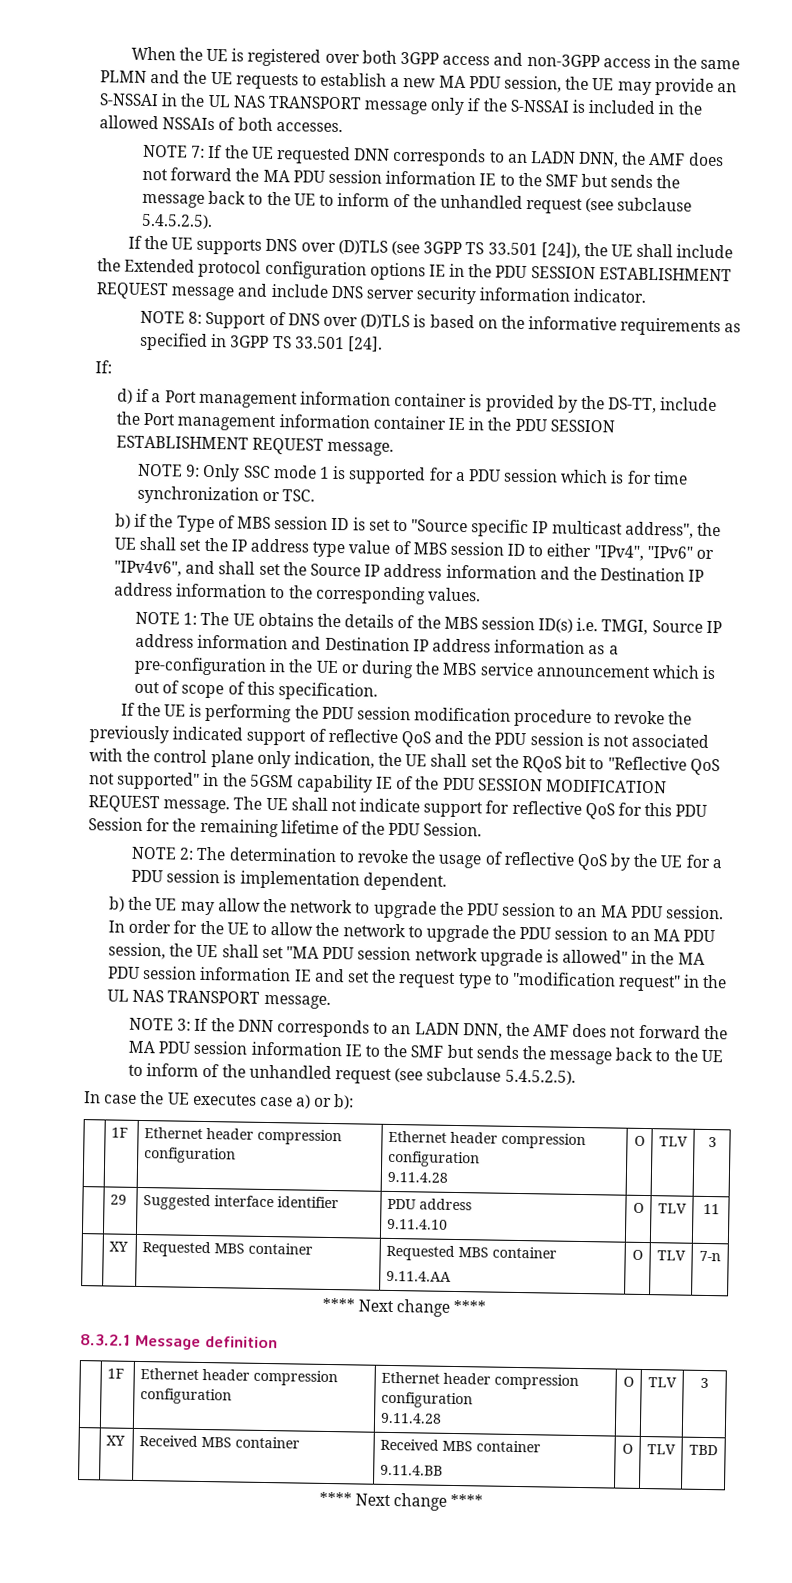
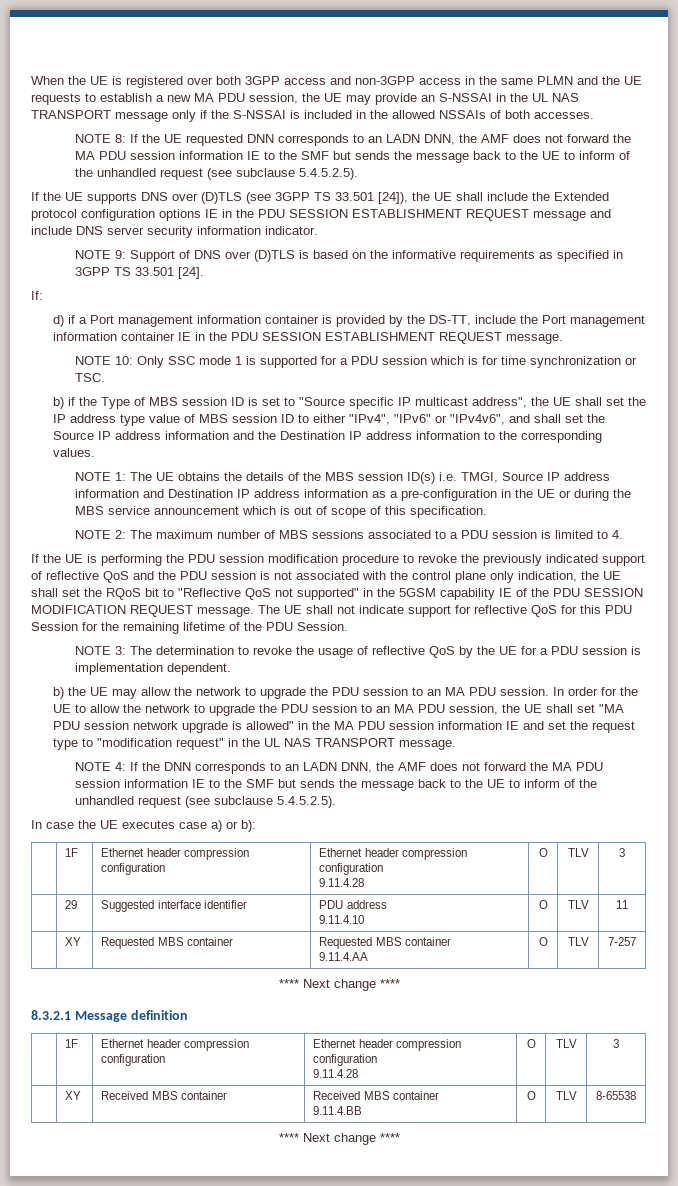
[191,145,206,158] 7: -> [115,134,127,143] 8:
[188,311,203,324] 8: -> [115,250,127,259] 9:
[185,464,201,477] 9: -> [115,356,134,365] 10:
(378, 691) none -> [75,530,624,539] // NOTE 2: The maximum number of MBS sessions associated to a PDU session is limited to 4.
[179,847,195,860] 2: -> [115,646,127,655] 3:
[177,1018,192,1031] 3: -> [115,762,127,771] 4:
[699,1250,721,1262] 7-n -> [608,937,636,946] 7-257
[689,1444,718,1456] TBD -> [596,1091,636,1100] 8-65538

